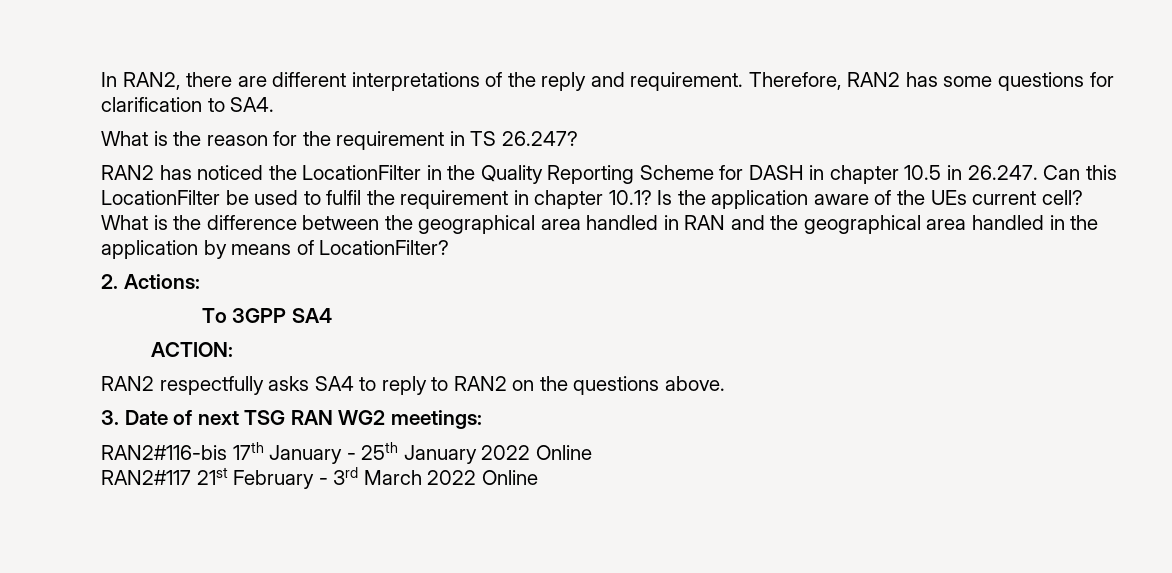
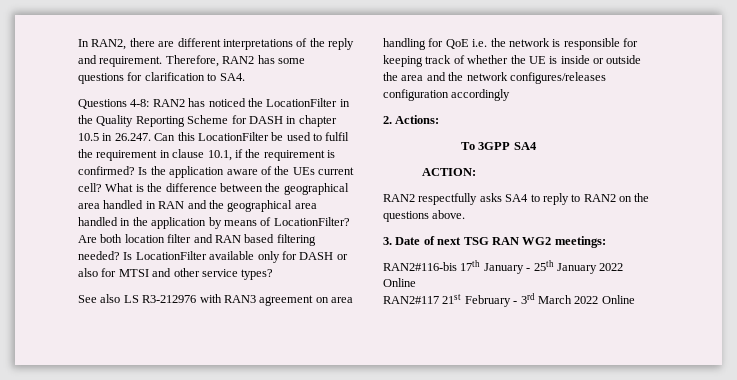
[101,131,578,150] What is the reason for the requirement in TS 26.247? // -> [78,99,150,109] Questions 4-8:
[534,190,652,209] chapter 10.1? -> [172,149,335,161] [78,166,135,175] clause 10.1, if the requirement is confirmed?
(450, 247) none -> [78,234,316,246] [78,251,348,263] [78,268,274,280] [78,294,353,306] [383,38,638,50] [383,55,642,67] [383,72,606,84] [383,89,511,101] Are both location filter and RAN based filtering needed? Is LocationFilter available only for DASH or also for MTSI and other service types? // See also LS R3-212976 with RAN3 agreement on area handling for QoE i.e. the network is responsible for keeping track of whether the UE is inside or outside the area and the network configures/releases configuration accordingly

